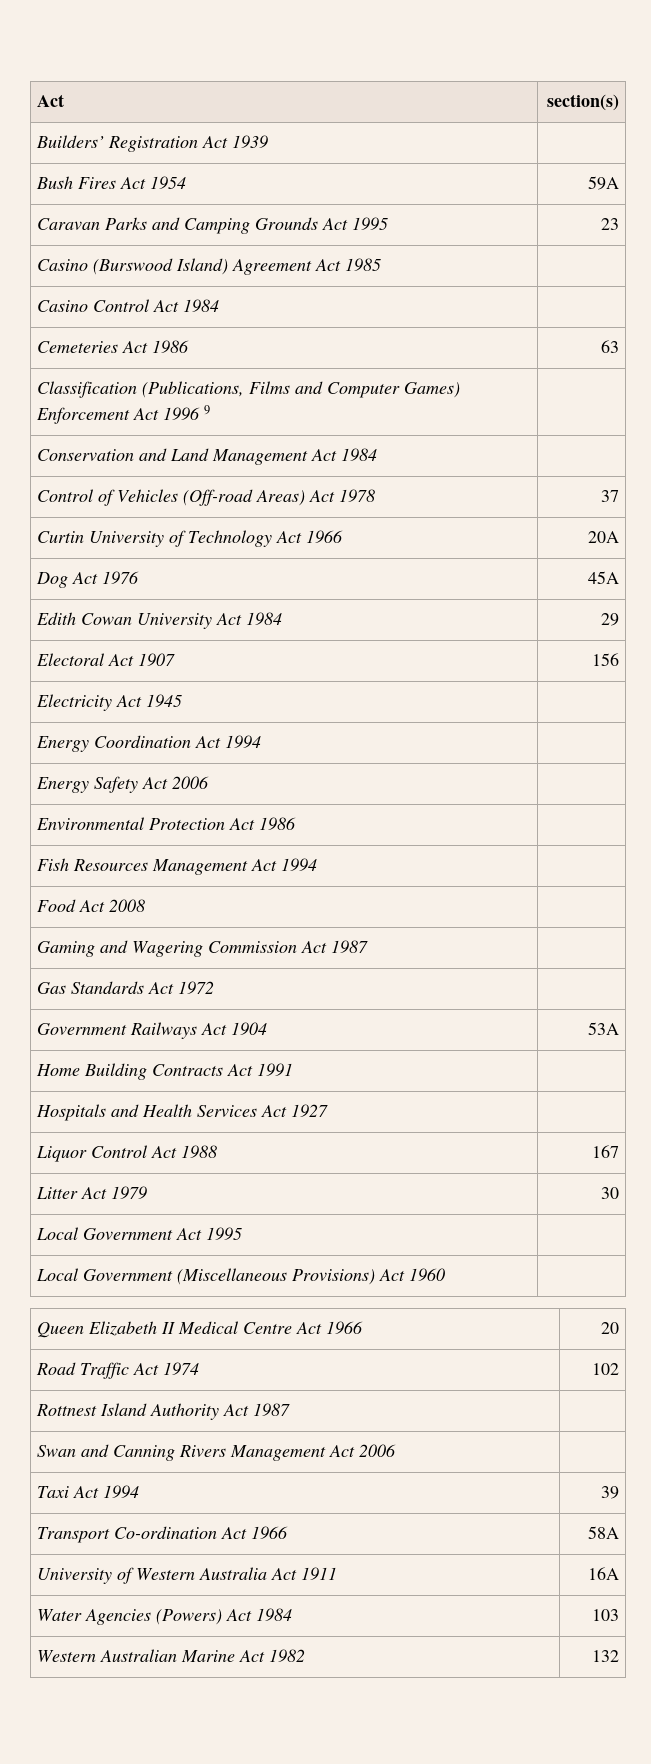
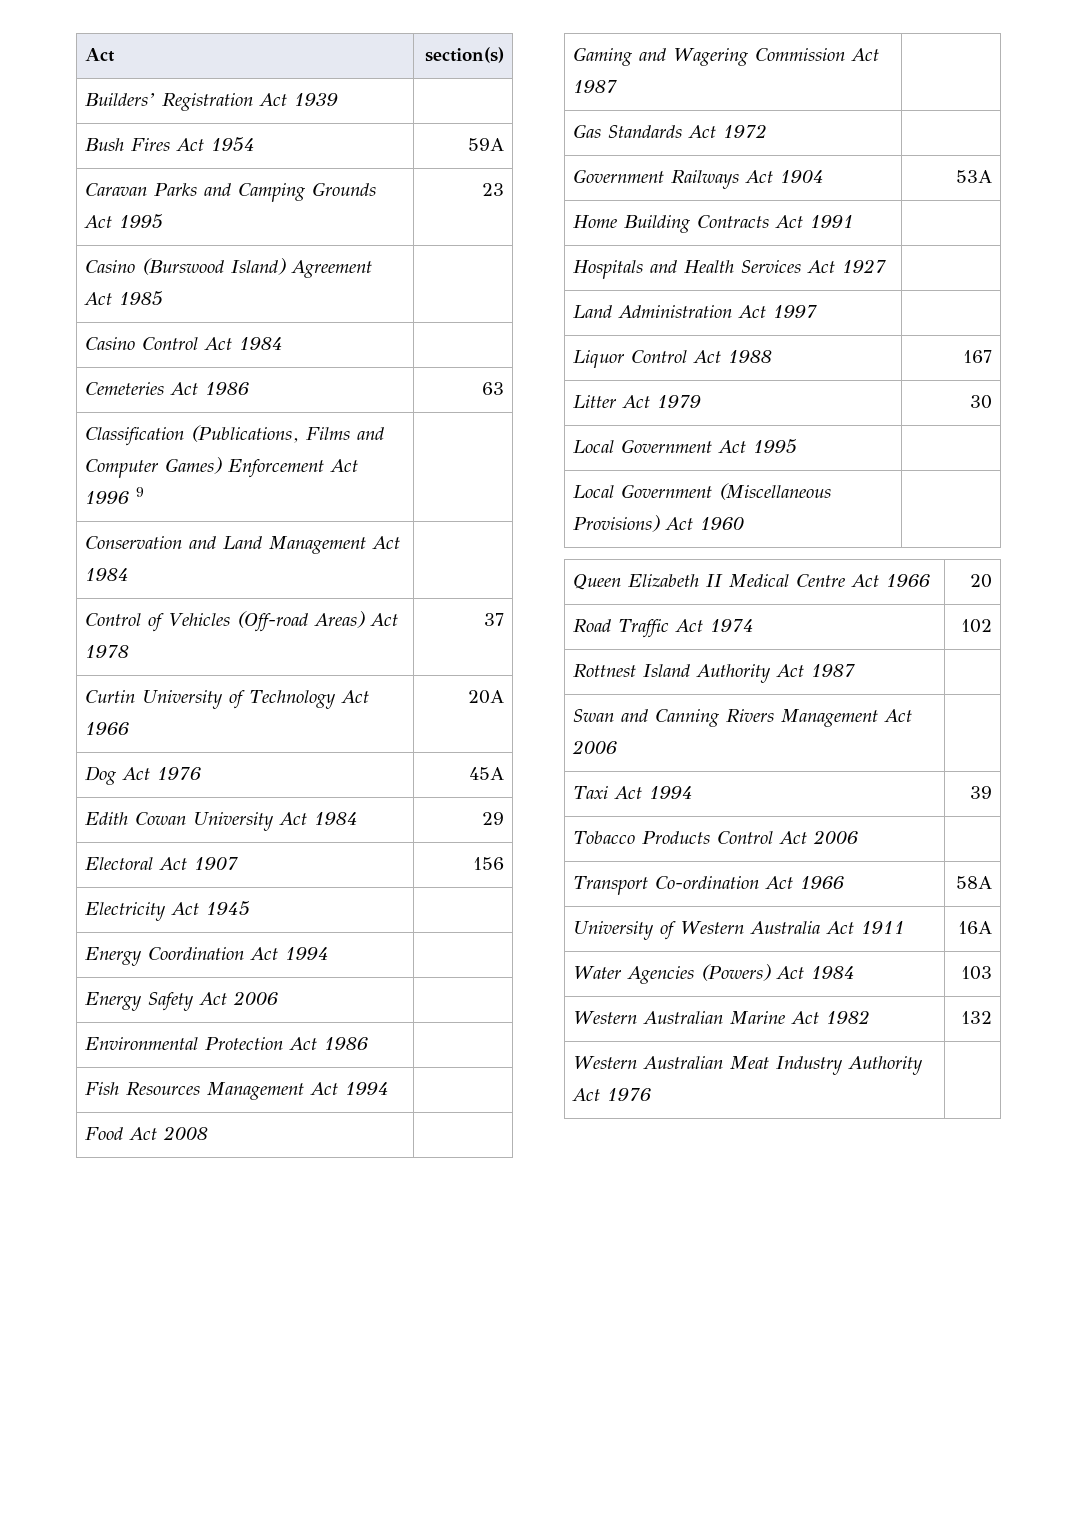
(329, 1110) none -> [573,305,818,318] // Land Administration Act 1997 |
(619, 1492) none -> [573,830,859,844] // Tobacco Products Control Act 2006 |
(619, 1656) none -> [573,1056,924,1075] [572,1088,652,1101] // Western Australian Meat Industry Authority Act 1976 |

